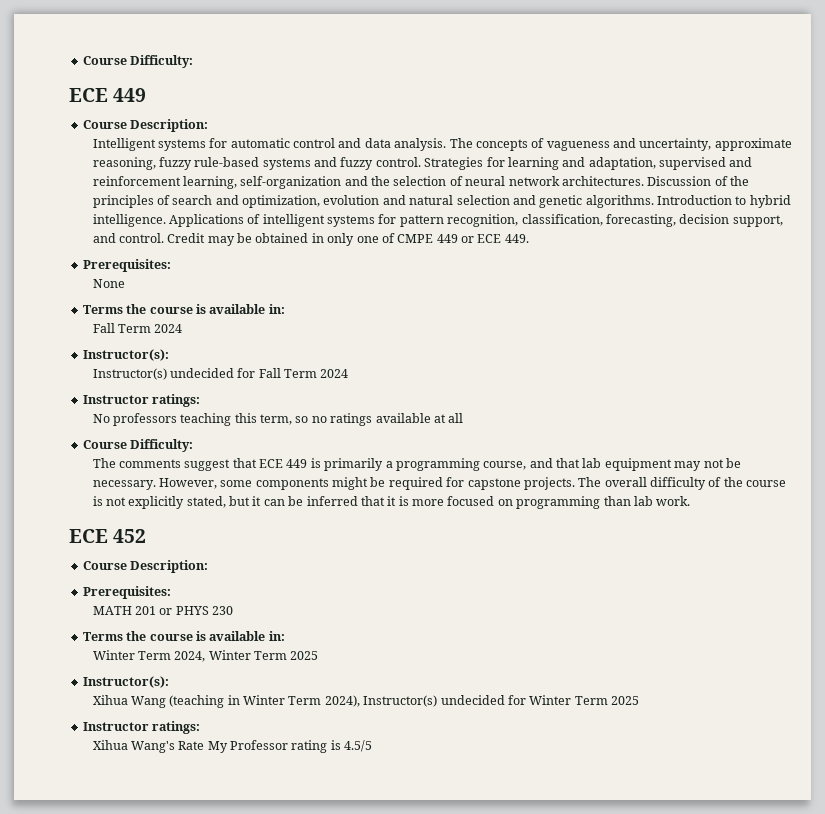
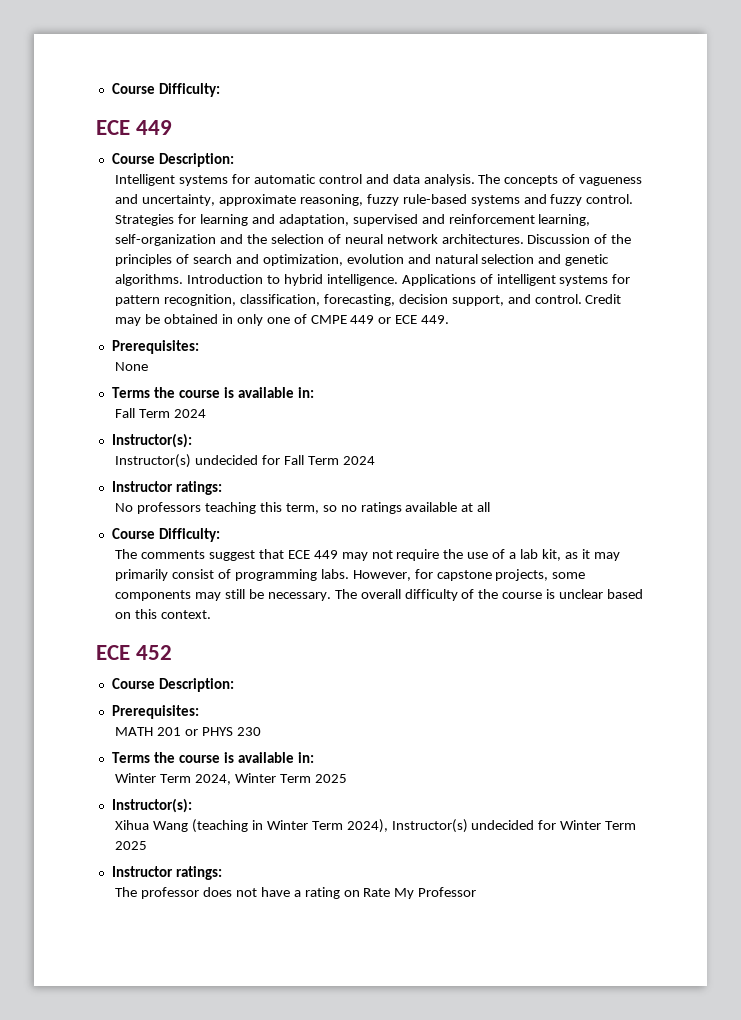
[310,458,741,471] [92,477,575,490] is primarily a programming course, and that lab equipment may not be necessary. However, some components might be required for capstone projects. -> [341,549,620,561] [115,569,586,581] [115,589,331,601] may not require the use of a lab kit, as it may primarily consist of programming labs. However, for capstone projects, some components may still be necessary.
[105,496,691,509] not explicitly stated, but it can be inferred that it is more focused on programming than lab work. -> [559,589,644,599] [115,609,211,619] unclear based on this context.
[92,740,373,753] Xihua Wang's Rate My Professor rating is 4.5/5 -> [115,887,477,899] The professor does not have a rating on Rate My Professor

